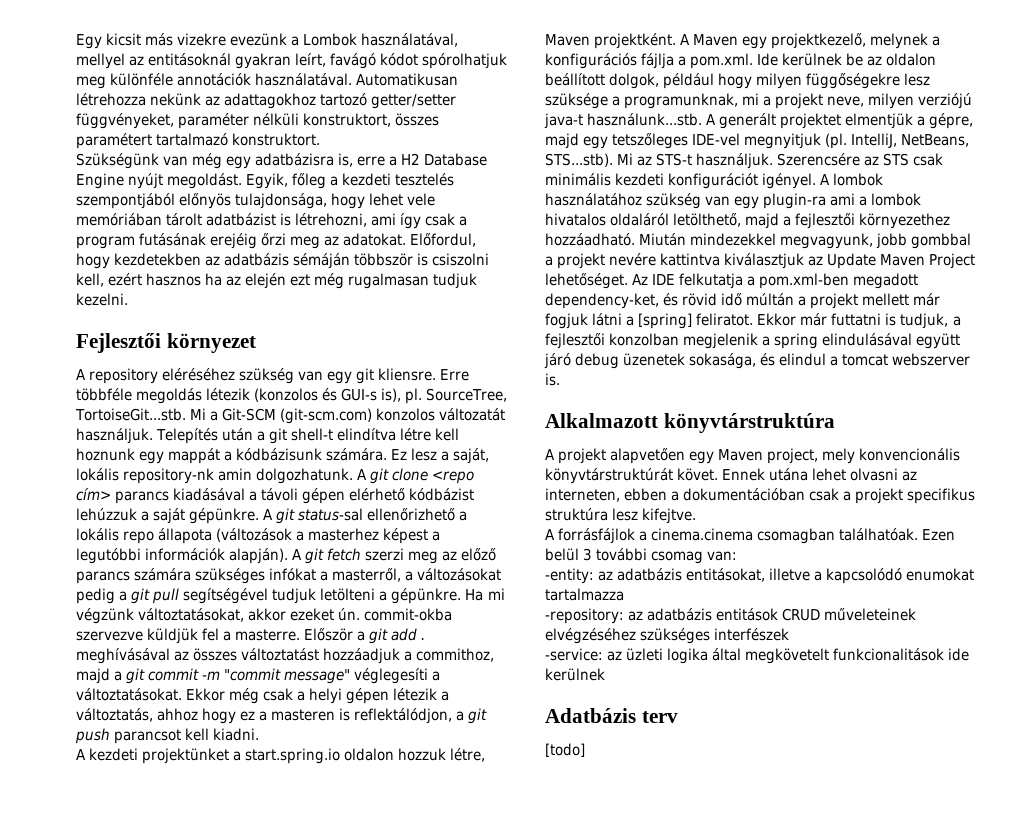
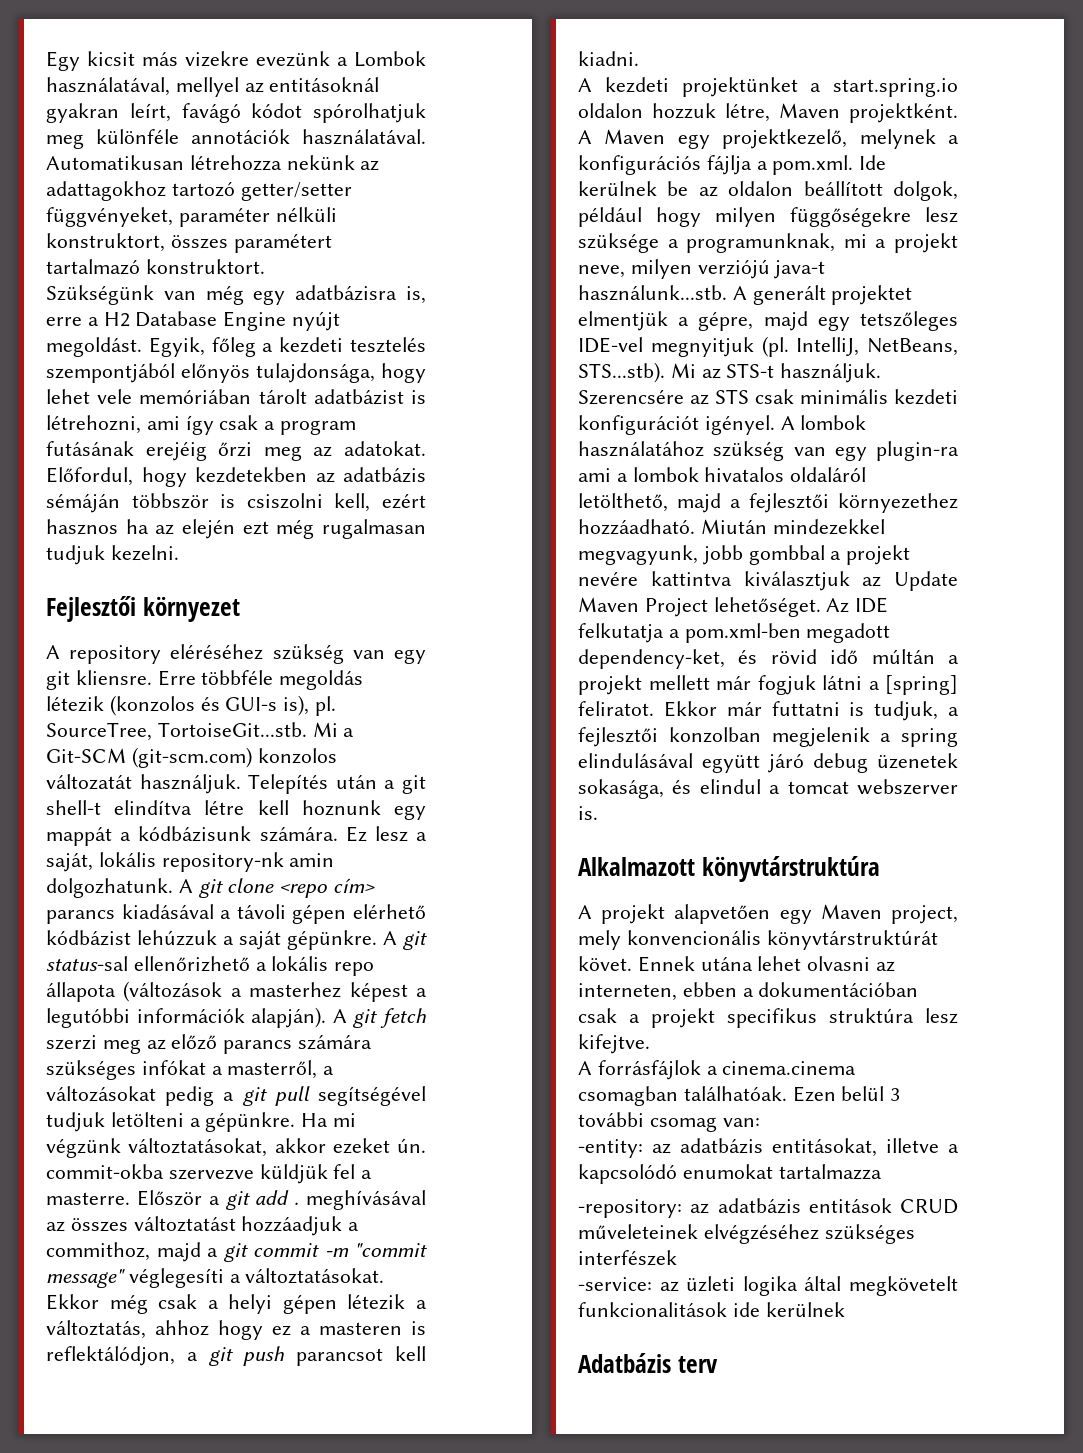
[545,743,585,757] // [todo] -> (718, 1364) none

